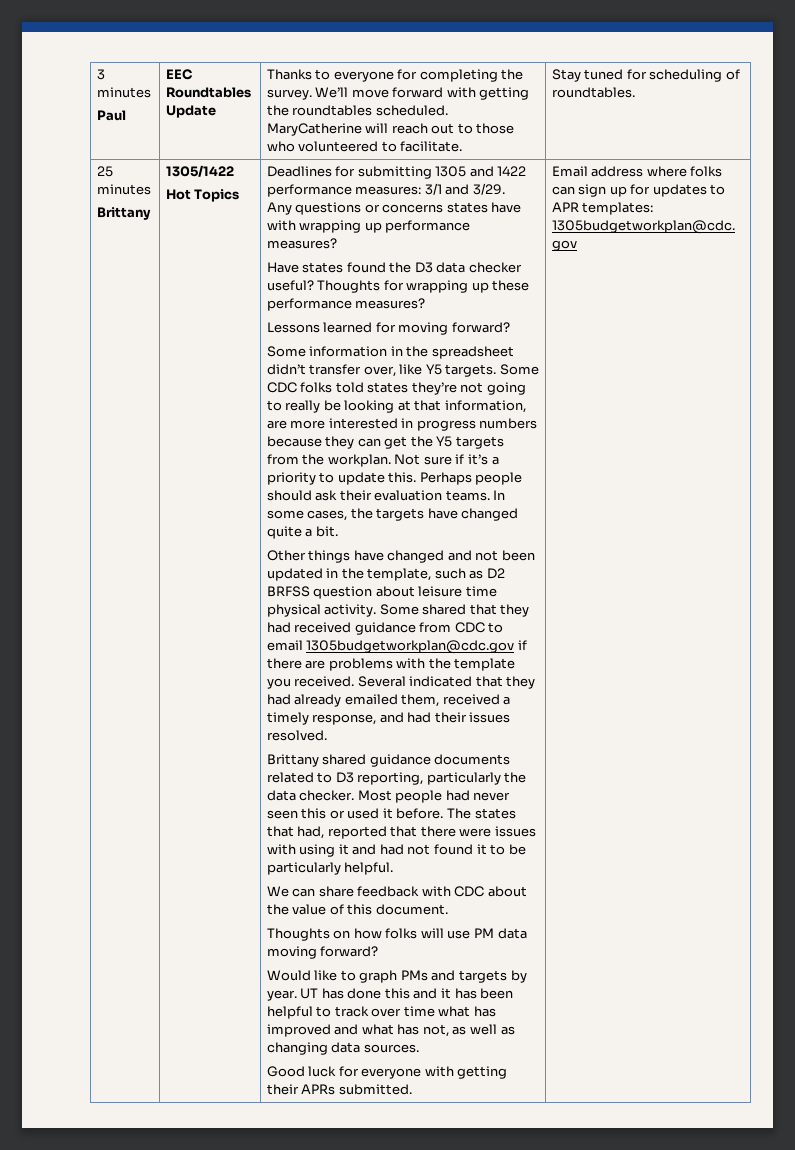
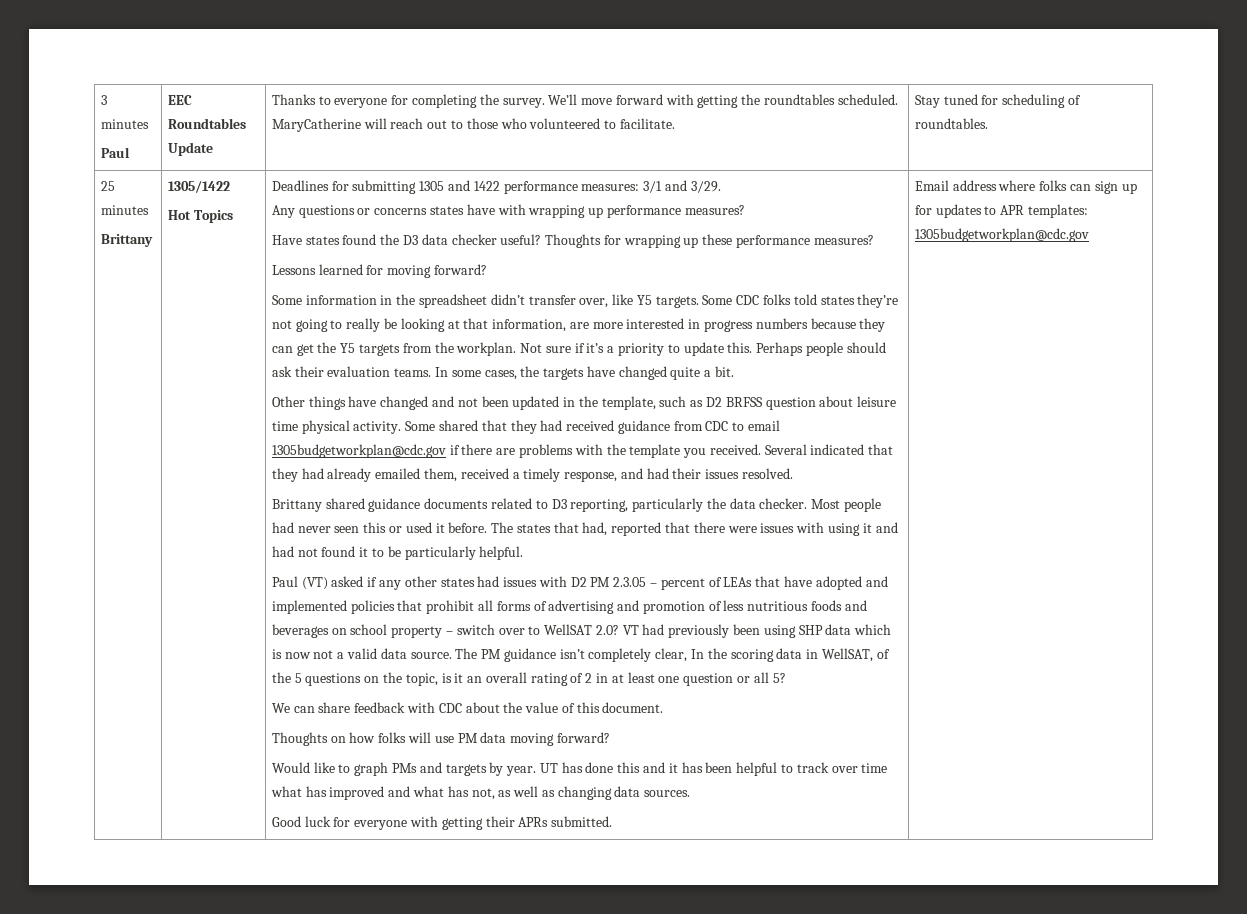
(394, 868) none -> [271,576,888,590] [271,600,867,614] [271,624,892,638] [271,648,890,662] [271,672,786,686] // Paul (VT) asked if any other states had issues with D2 PM 2.3.05 – percent of LEAs that have adopted and implemented policies that prohibit all forms of advertising and promotion of less nutritious foods and beverages on school property – switch over to WellSAT 2.0? VT had previously been using SHP data which is now not a valid data source. The PM guidance isn’t completely clear, In the scoring data in WellSAT, of the 5 questions on the topic, is it an overall rating of 2 in at least one question or all 5?

